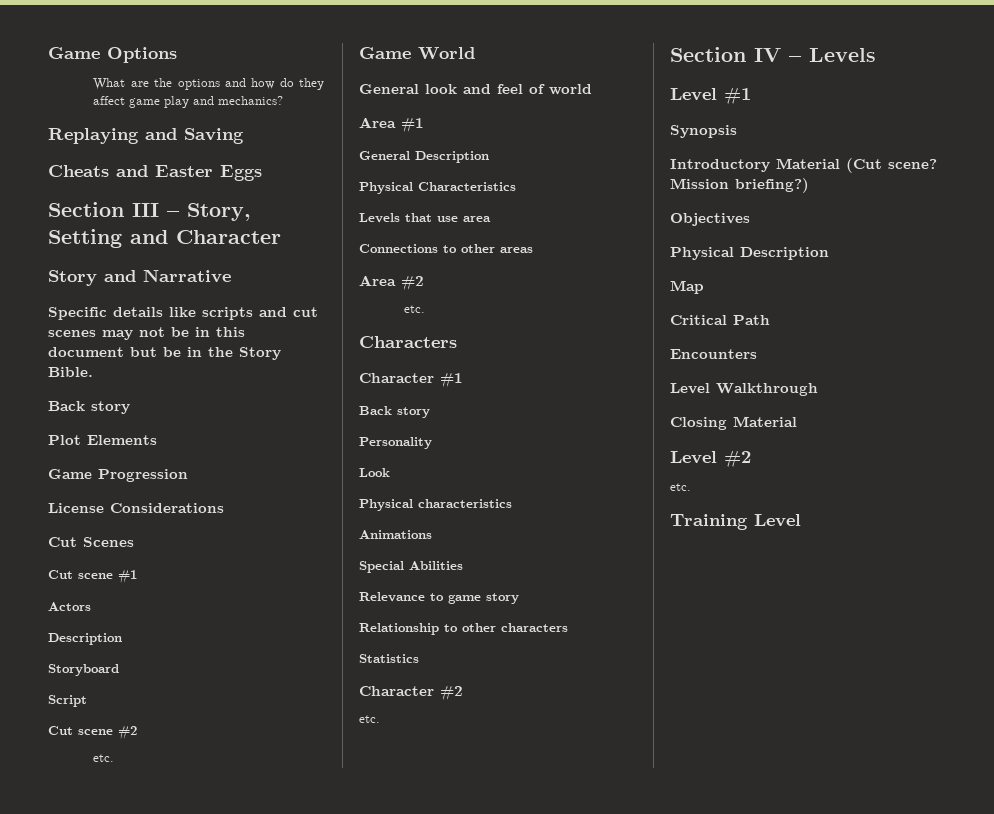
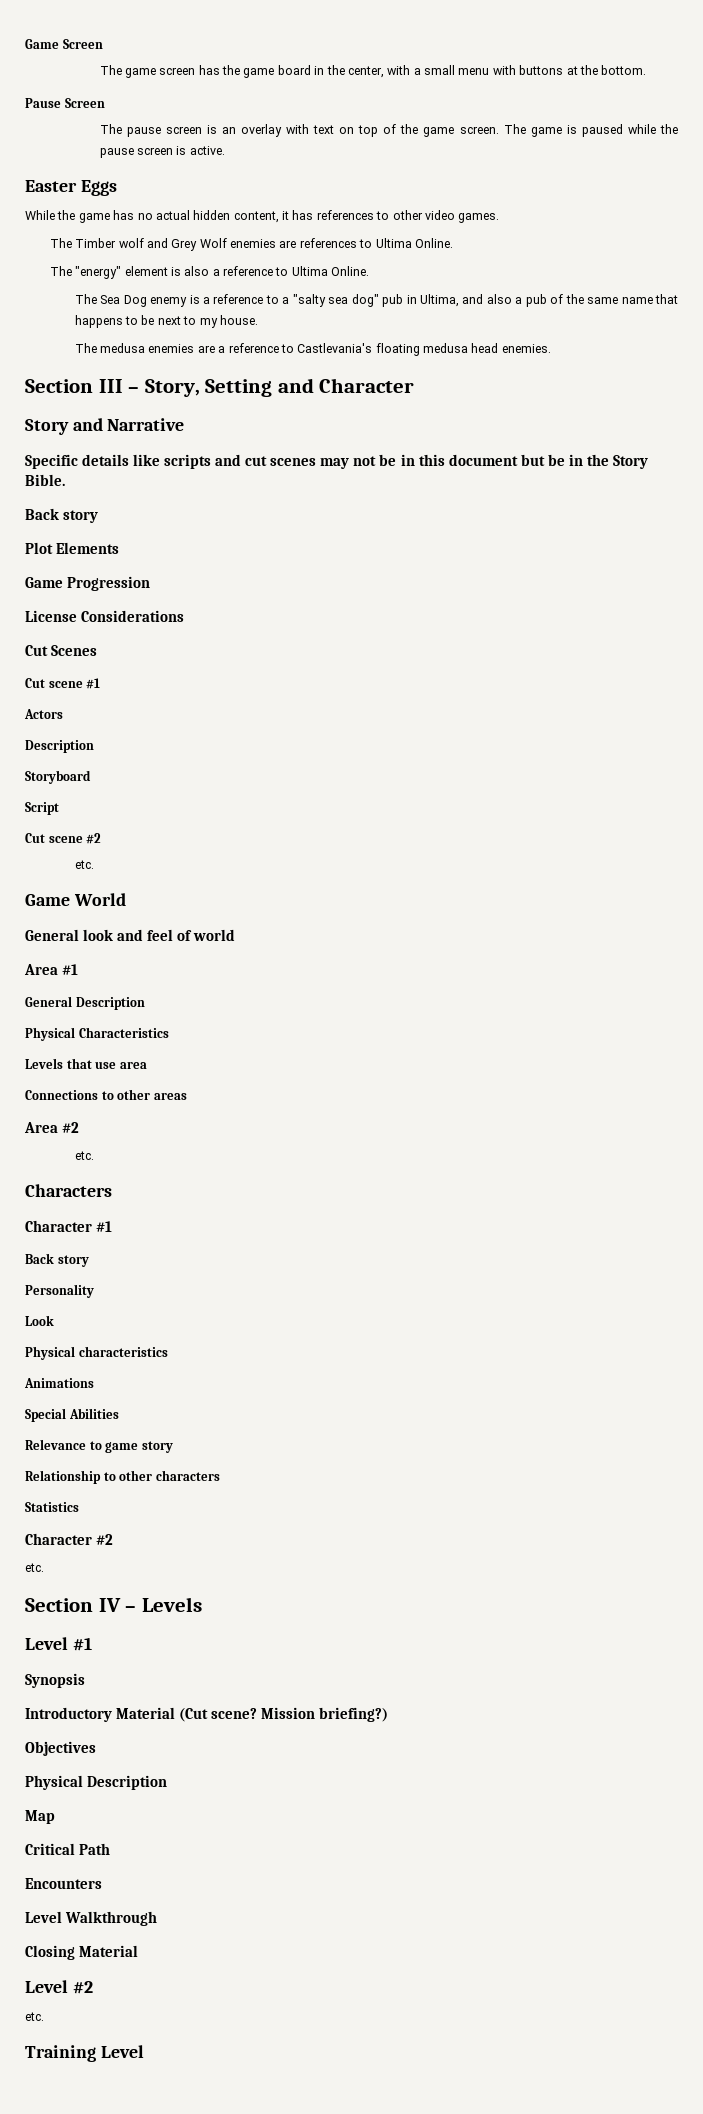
[48,47,177,63] [93,78,324,90] [93,96,284,108] [48,128,244,144] [48,165,262,181] Game Options // What are the options and how do they affect game play and mechanics? // Replaying and Saving // Cheats and Easter Eggs -> [25,39,103,49] [99,65,647,78] [25,98,105,108] [99,124,678,137] [99,146,225,158] [25,180,117,196] [25,210,500,223] [49,238,453,251] [49,266,370,279] [74,294,678,307] [74,315,258,328] [74,343,551,356] Game Screen // The game screen has the game board in the center, with a small menu with buttons at the bottom. // Pause Screen // The pause screen is an overlay with text on top of the game screen. The game is paused while the pause screen is active. // Easter Eggs // While the game has no actual hidden content, it has references to other video games. // The Timber wolf and Grey Wolf enemies are references to Ultima Online. // The "energy" element is also a reference to Ultima Online. // The Sea Dog enemy is a reference to a "salty sea dog" pub in Ultima, and also a pub of the same name that happens to be next to my house. // The medusa enemies are a reference to Castlevania's floating medusa head enemies.

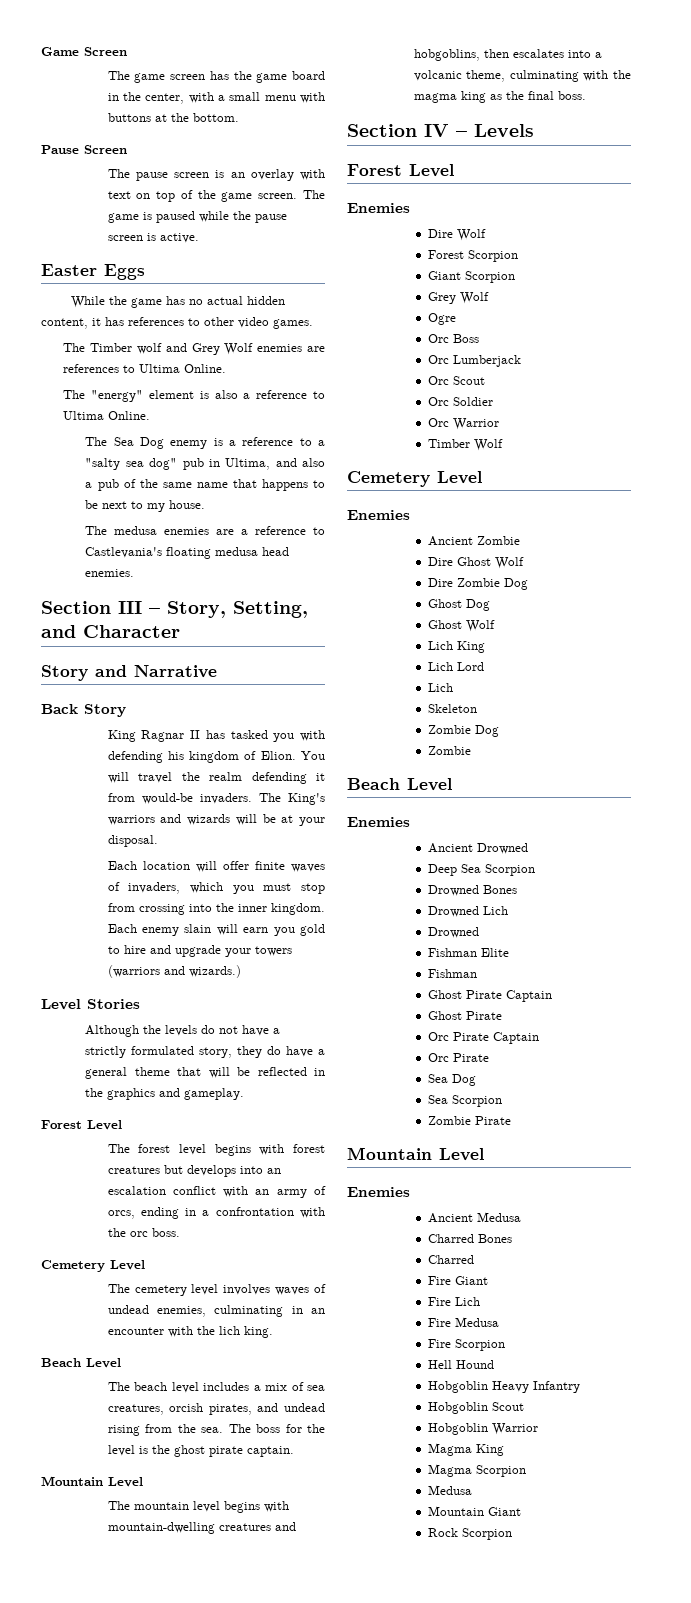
[205,379,273,397] Setting -> [233,601,308,618] Setting,
[25,454,648,469] [25,474,65,486] [25,508,99,523] [25,542,120,554] [25,576,151,591] [25,610,185,622] [25,645,98,656] [25,678,101,689] [24,709,63,719] [25,740,94,753] [25,770,91,784] [25,802,59,815] [25,833,102,844] [74,860,94,869] [25,893,126,906] [25,929,236,941] [24,964,79,975] [25,996,145,1010] [25,1027,169,1041] [25,1058,147,1069] [25,1089,187,1100] [24,1122,80,1133] [74,1151,94,1160] [25,1184,112,1197] [25,1220,113,1232] [25,1253,89,1267] [25,1284,94,1298] [25,1315,54,1326] [25,1346,168,1360] [24,1378,94,1388] [25,1408,119,1422] [25,1439,173,1453] [25,1470,220,1484] [25,1502,79,1512] [25,1533,114,1545] [25,1563,44,1572] Specific details like scripts and cut scenes may not be in this document but be in the Story Bible. // Back story // Plot Elements // Game Progression // License Considerations // Cut Scenes // Cut scene #1 // Actors // Description // Storyboard // Script // Cut scene #2 // etc. // Game World // General look and feel of world // Area #1 // General Description // Physical Characteristics // Levels that use area // Connections to other areas // Area #2 // etc. // Characters // Character #1 // Back story // Personality // Look // Physical characteristics // Animations // Special Abilities // Relevance to game story // Relationship to other characters // Statistics // Character #2 // etc. -> [41,704,126,717] [107,730,325,742] [107,751,325,763] [107,772,326,784] [107,793,325,805] [107,814,325,826] [107,835,158,847] [107,861,325,872] [107,882,325,894] [107,903,325,915] [107,924,326,936] [107,945,292,957] [107,965,241,978] [41,999,140,1010] [85,1025,281,1037] [85,1046,325,1058] [85,1067,325,1079] [85,1088,245,1100] [41,1120,122,1130] [107,1144,325,1156] [107,1165,281,1177] [107,1186,326,1198] [107,1207,325,1219] [107,1228,180,1237] [41,1260,145,1272] [107,1284,326,1296] [107,1305,325,1317] [107,1326,273,1338] [41,1358,121,1368] [107,1382,325,1393] [107,1403,325,1415] [107,1424,325,1436] [107,1445,294,1457] [41,1476,143,1487] [107,1501,289,1513] [107,1522,296,1534] [413,49,602,61] [413,70,631,82] [413,91,586,103] Back Story // King Ragnar II has tasked you with defending his kingdom of Elion. You will travel the realm defending it from would-be invaders. The King's warriors and wizards will be at your disposal. // Each location will offer finite waves of invaders, which you must stop from crossing into the inner kingdom. Each enemy slain will earn you gold to hire and upgrade your towers (warriors and wizards.) // Level Stories // Although the levels do not have a strictly formulated story, they do have a general theme that will be reflected in the graphics and gameplay. // Forest Level // The forest level begins with forest creatures but develops into an escalation conflict with an army of orcs, ending in a confrontation with the orc boss. // Cemetery Level // The cemetery level involves waves of undead enemies, culminating in an encounter with the lich king. // Beach Level // The beach level includes a mix of sea creatures, orcish pirates, and undead rising from the sea. The boss for the level is the ghost pirate captain. // Mountain Level // The mountain level begins with mountain-dwelling creatures and hobgoblins, then escalates into a volcanic theme, culminating with the magma king as the final boss.
[25,1637,92,1651] [25,1673,85,1688] [25,1707,389,1722] [25,1741,96,1756] [25,1775,168,1790] [25,1810,55,1824] [25,1843,111,1855] [25,1878,102,1889] [25,1911,158,1926] [25,1945,139,1960] [25,1980,93,1994] [25,2012,44,2021] [25,2045,144,2062] Level #1 // Synopsis // Introductory Material (Cut scene? Mission briefing?) // Objectives // Physical Description // Map // Critical Path // Encounters // Level Walkthrough // Closing Material // Level #2 // etc. // Training Level -> [347,164,454,177] [347,203,410,213] [428,229,487,241] [428,250,519,262] [428,271,516,283] [428,292,490,304] [428,313,457,325] [428,334,480,343] [428,355,522,367] [428,376,486,385] [428,397,494,406] [428,418,500,430] [428,439,504,451] [347,471,482,487] [347,510,410,520] [428,536,521,546] [428,557,525,569] [428,578,529,590] [428,599,491,611] [428,620,496,632] [428,641,486,653] [428,662,485,671] [428,683,454,692] [428,704,478,713] [428,725,500,737] [428,746,472,755] [347,778,452,791] [347,817,410,827] [428,843,529,854] [428,864,536,876] [428,885,518,896] [428,906,509,917] [428,927,480,938] [428,948,510,957] [428,969,478,978] [428,990,553,1002] [428,1011,503,1020] [428,1032,540,1044] [428,1053,490,1062] [428,1074,477,1086] [428,1095,503,1107] [428,1116,512,1125] [347,1147,484,1161] [347,1187,410,1197] [428,1212,522,1223] [428,1234,513,1243] [428,1255,475,1264] [428,1276,489,1285] [428,1297,481,1306] [428,1317,500,1327] [428,1339,506,1351] [428,1360,495,1369] [428,1381,581,1393] [428,1402,525,1414] [428,1423,539,1435] [428,1443,505,1456] [428,1464,527,1477] [428,1485,473,1495] [428,1506,522,1516] [428,1528,513,1540] Forest Level // Enemies // Dire Wolf // Forest Scorpion // Giant Scorpion // Grey Wolf // Ogre // Orc Boss // Orc Lumberjack // Orc Scout // Orc Soldier // Orc Warrior // Timber Wolf // Cemetery Level // Enemies // Ancient Zombie // Dire Ghost Wolf // Dire Zombie Dog // Ghost Dog // Ghost Wolf // Lich King // Lich Lord // Lich // Skeleton // Zombie Dog // Zombie // Beach Level // Enemies // Ancient Drowned // Deep Sea Scorpion // Drowned Bones // Drowned Lich // Drowned // Fishman Elite // Fishman // Ghost Pirate Captain // Ghost Pirate // Orc Pirate Captain // Orc Pirate // Sea Dog // Sea Scorpion // Zombie Pirate // Mountain Level // Enemies // Ancient Medusa // Charred Bones // Charred // Fire Giant // Fire Lich // Fire Medusa // Fire Scorpion // Hell Hound // Hobgoblin Heavy Infantry // Hobgoblin Scout // Hobgoblin Warrior // Magma King // Magma Scorpion // Medusa // Mountain Giant // Rock Scorpion

